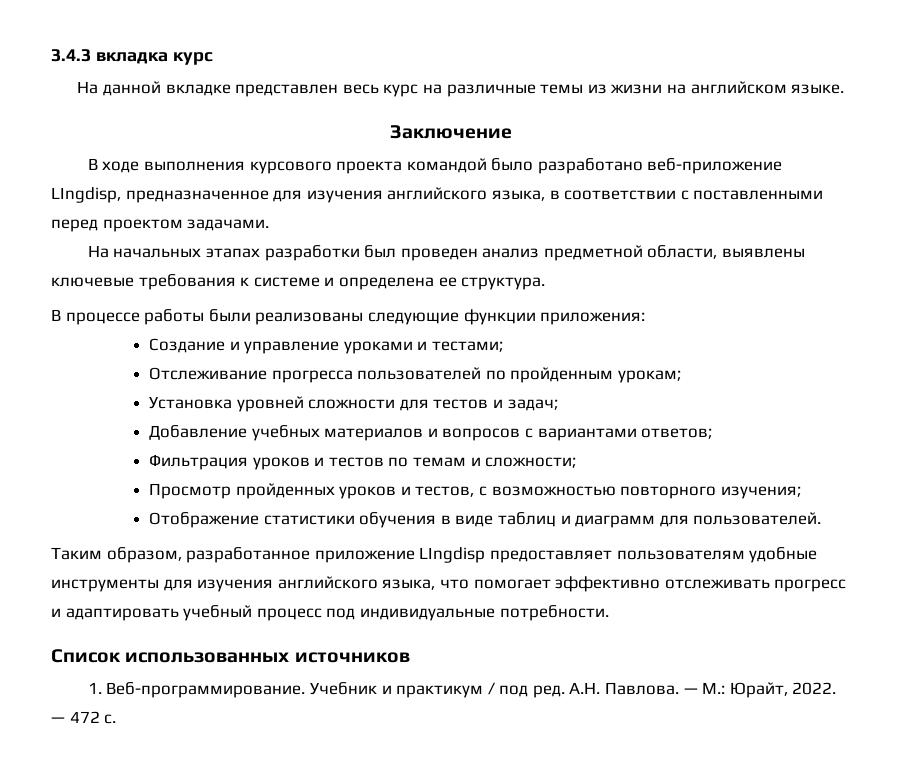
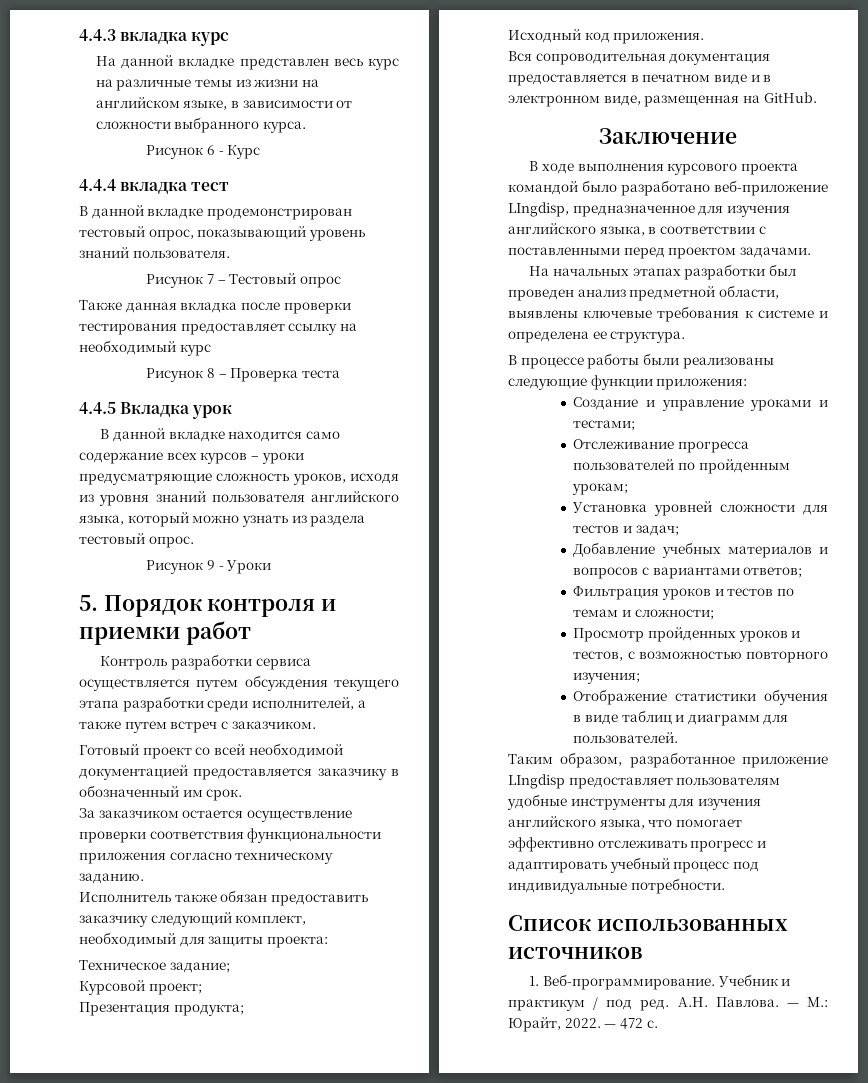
[51,49,91,62] 3.4.3 -> [79,29,116,41] 4.4.3
[791,84,845,94] языке. -> [183,100,353,110] [95,117,307,133] [146,145,261,159] [79,179,230,194] [79,205,352,220] [79,226,365,241] [79,247,230,258] [146,273,341,288] [79,300,351,314] [79,323,357,335] [79,340,211,356] [146,368,340,382] [79,402,233,419] [100,428,340,442] [79,452,304,464] [79,473,399,485] [79,491,399,506] [79,512,366,527] [79,533,194,548] [146,560,272,574] [79,595,337,617] [79,621,251,645] [100,654,311,670] [79,675,399,691] [79,696,366,712] [79,721,316,733] [79,743,343,759] [79,765,399,780] [79,785,243,801] [79,808,352,822] [79,828,382,843] [79,852,334,864] [79,873,144,884] [79,890,368,906] [79,912,307,927] [79,932,328,948] [79,960,230,973] [79,980,202,995] [79,1002,244,1016] [508,29,705,44] [508,51,771,65] [508,74,772,86] [508,92,817,107] языке, в зависимости от сложности выбранного курса. // Рисунок 6 - Курс // 4.4.4 вкладка тест // В данной вкладке продемонстрирован тестовый опрос, показывающий уровень знаний пользователя. // Рисунок 7 – Тестовый опрос // Также данная вкладка после проверки тестирования предоставляет ссылку на необходимый курс // Рисунок 8 – Проверка теста // 4.4.5 Вкладка урок // В данной вкладке находится само содержание всех курсов – уроки предусматряющие сложность уроков, исходя из уровня знаний пользователя английского языка, который можно узнать из раздела тестовый опрос. // Рисунок 9 - Уроки // 5. Порядок контроля и приемки работ // Контроль разработки сервиса осуществляется путем обсуждения текущего этапа разработки среди исполнителей, а также путем встреч с заказчиком. // Готовый проект со всей необходимой документацией предоставляется заказчику в обозначенный им срок. // За заказчиком остается осуществление проверки соответствия функциональности приложения согласно техническому заданию. // Исполнитель также обязан предоставить заказчику следующий комплект, необходимый для защиты проекта: // Техническое задание; // Курсовой проект; // Презентация продукта; // Исходный код приложения. // Вся сопроводительная документация предоставляется в печатном виде и в электронном виде, размещенная на GitHub.

